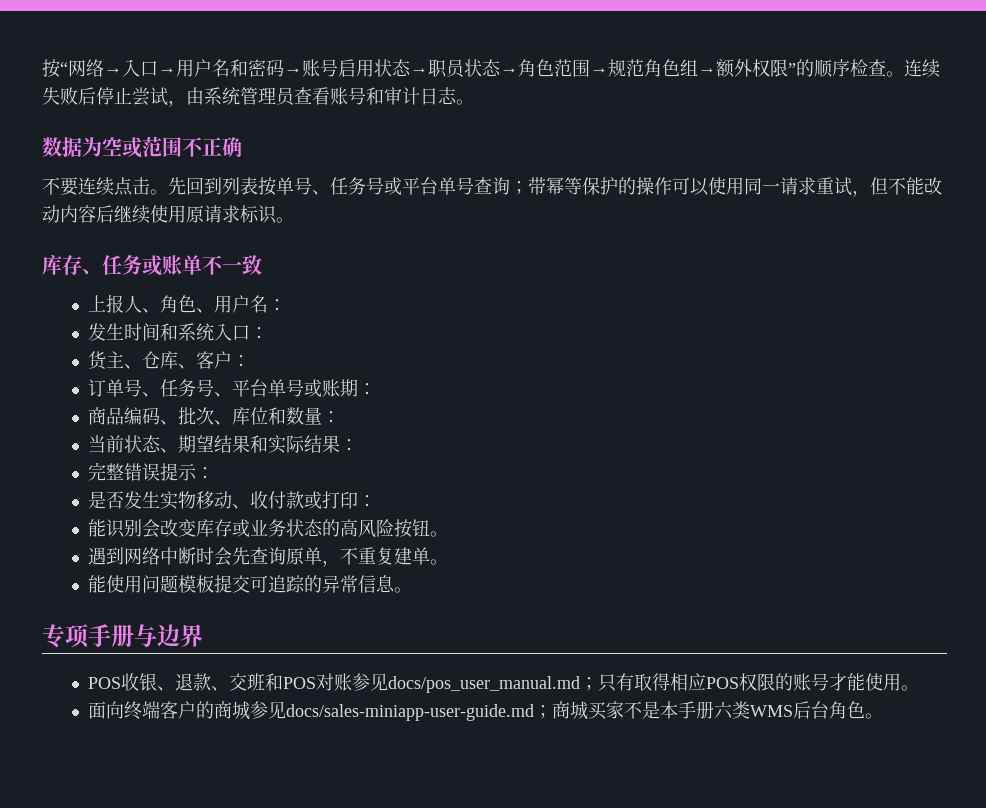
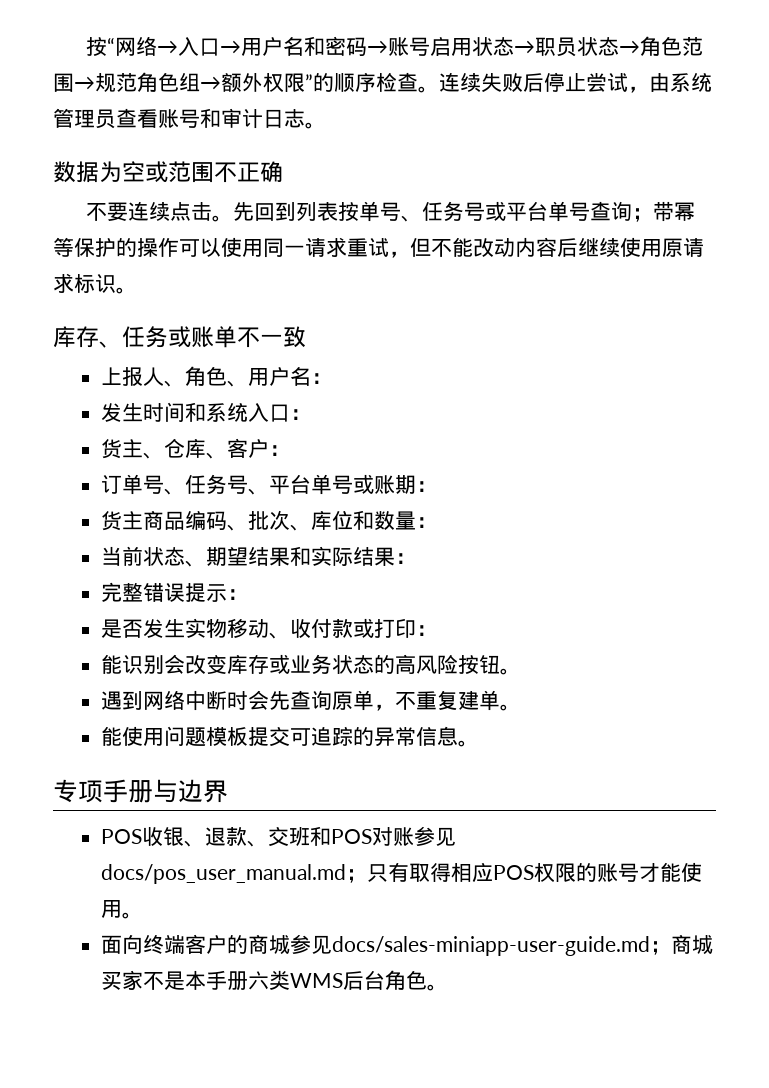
(377, 389) none -> [100,510,143,531] 货主

